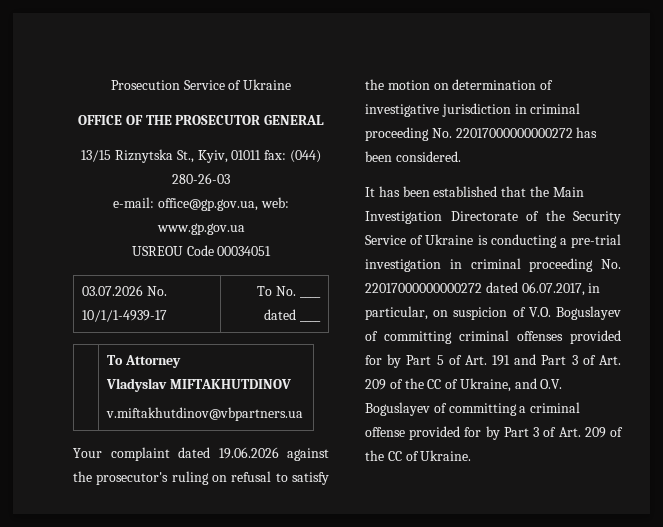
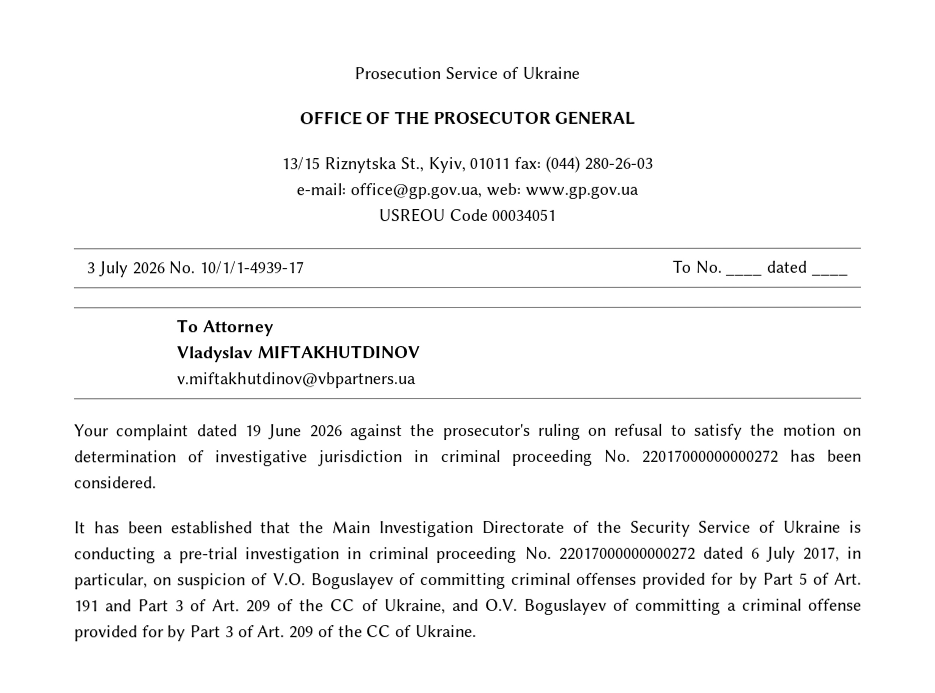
[82,285,144,296] 03.07.2026 -> [86,261,165,278] 3 July 2026
[218,447,279,459] 19.06.2026 -> [244,424,343,440] 19 June 2026
[521,282,585,296] 06.07.2017, -> [750,546,840,563] 6 July 2017,

